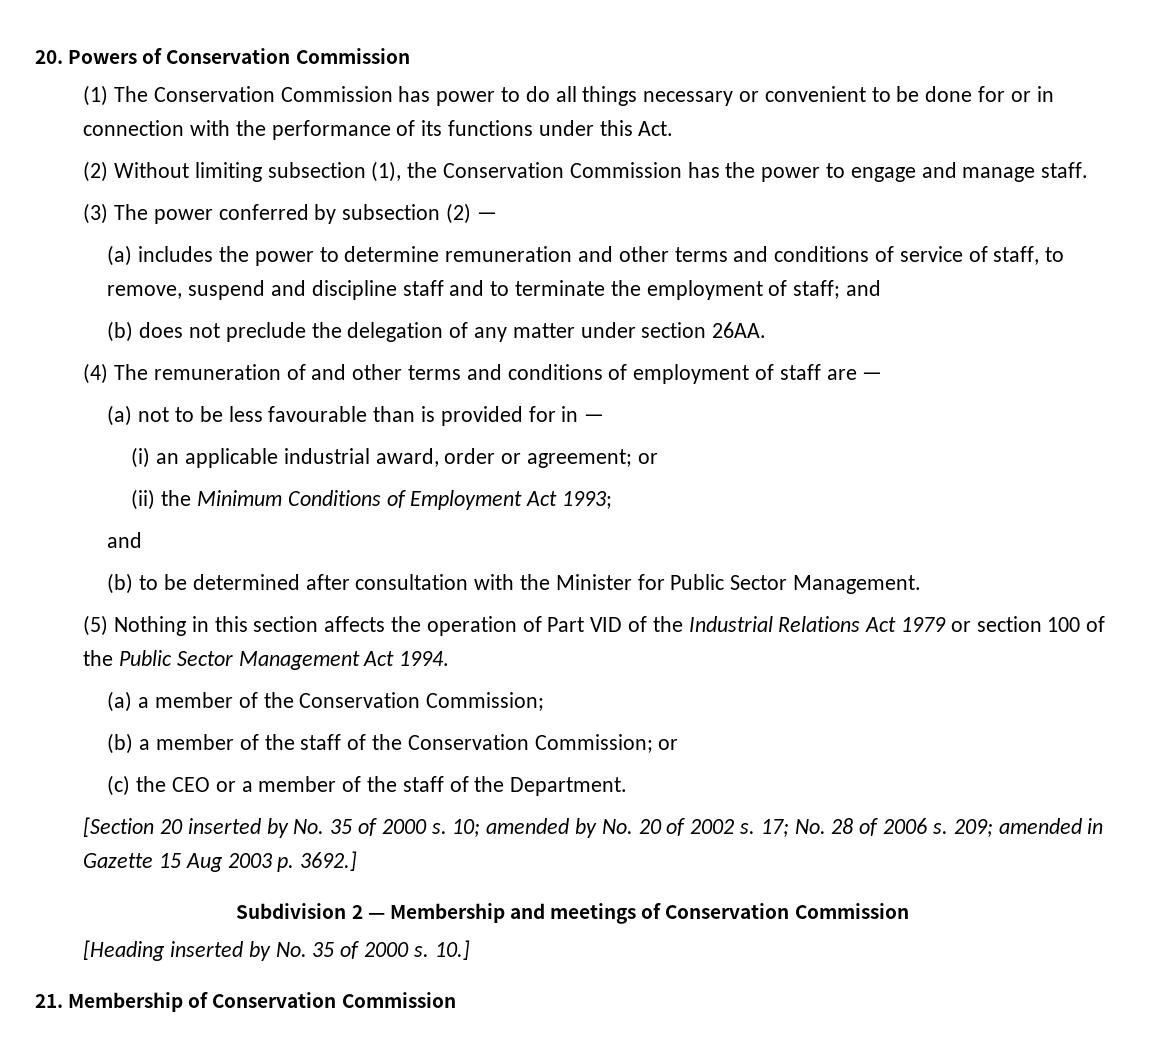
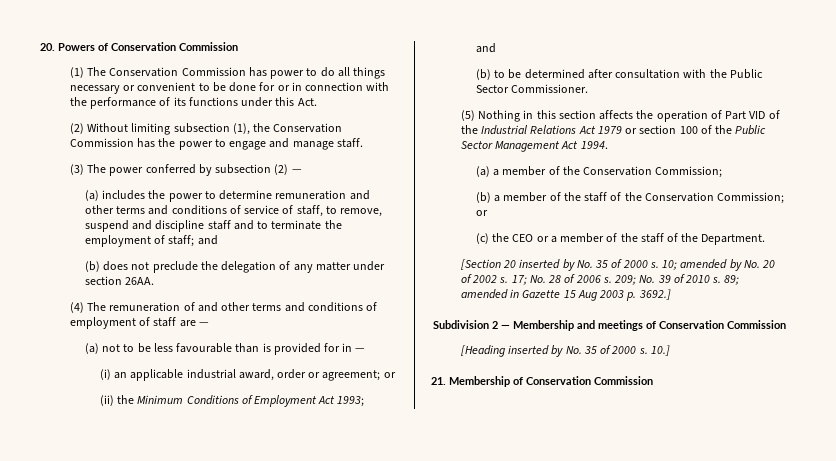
[555,574,921,594] Minister for Public Sector Management. -> [729,69,763,79] [475,84,589,93] Public Sector Commissioner.
(993, 828) none -> [639,274,740,285] No. 39 of 2010 s. 89;

